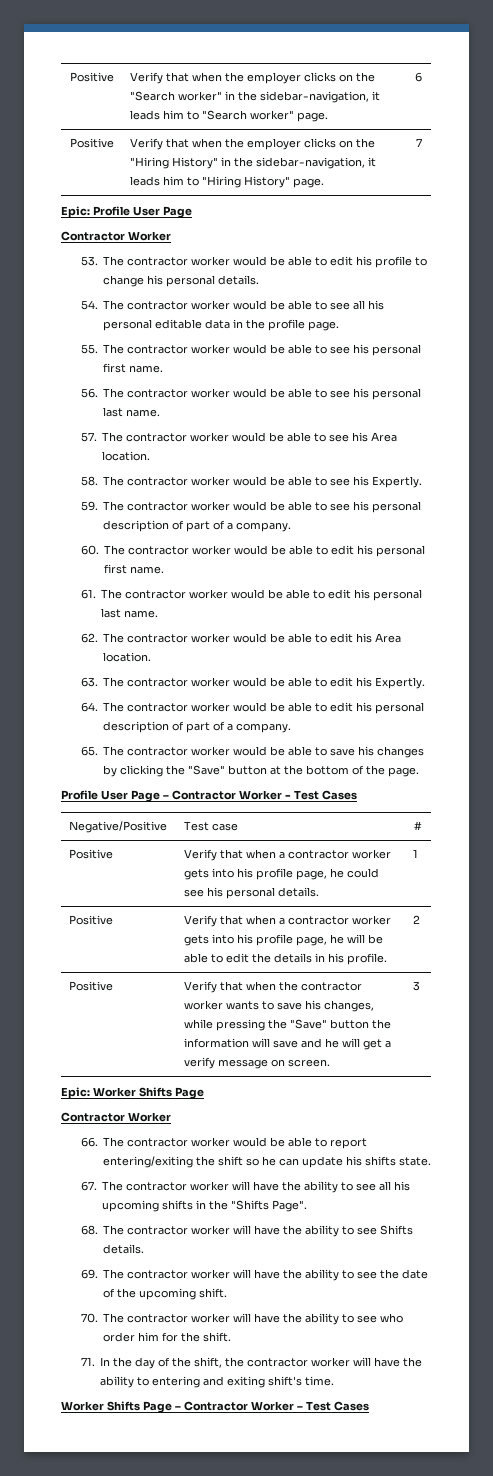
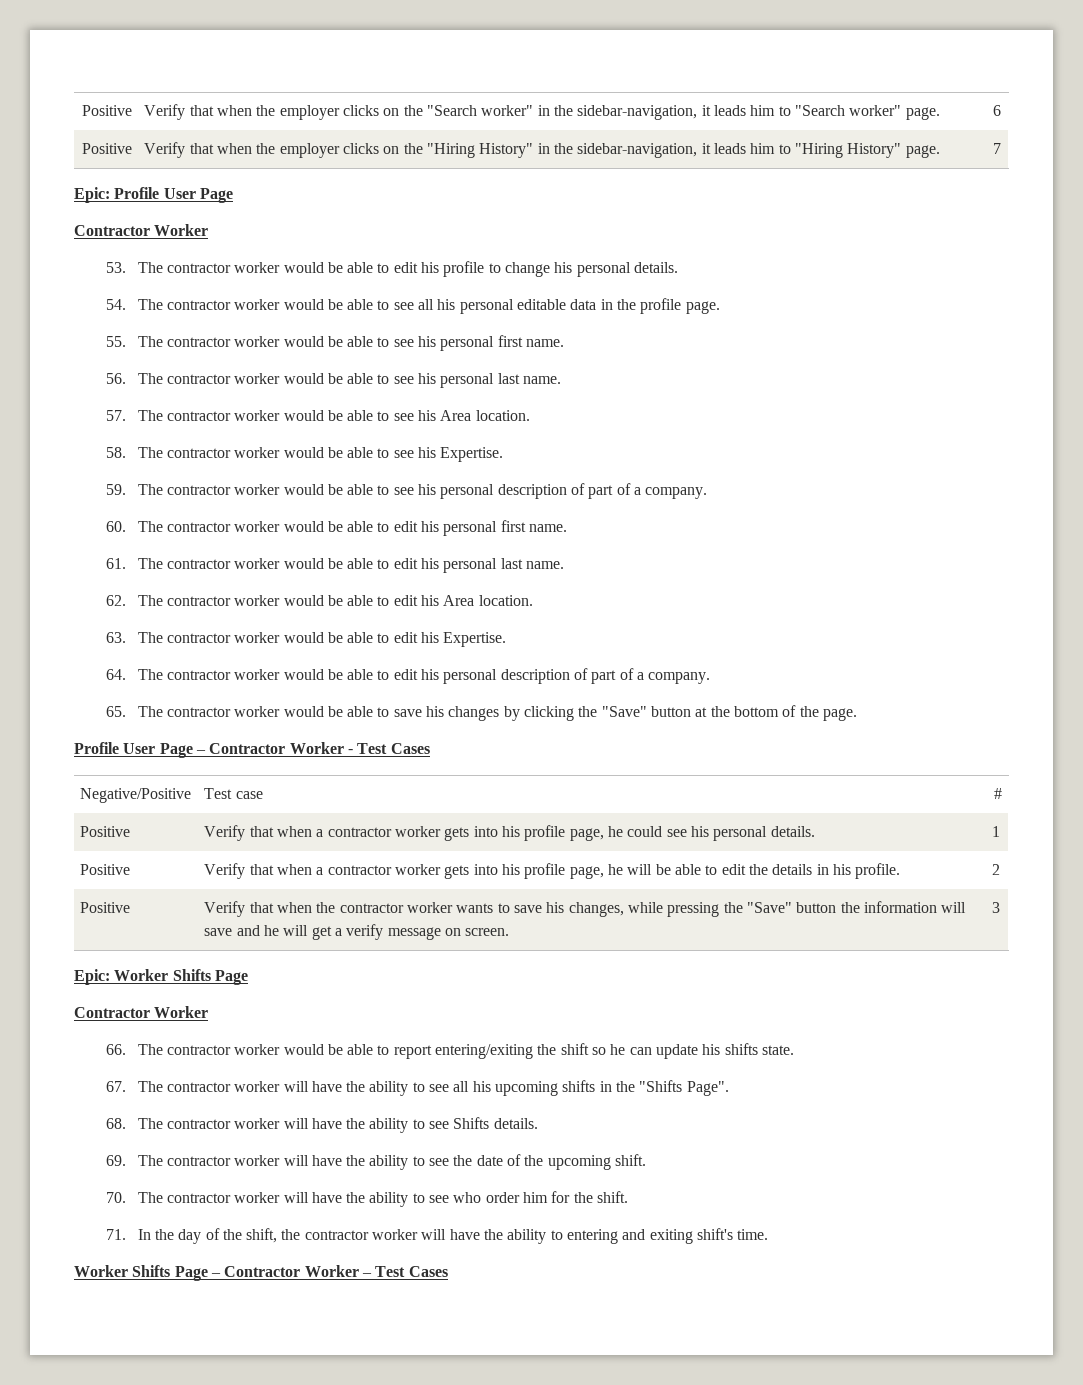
[372,476,423,488] Expertly. -> [440,447,504,462] Expertise.
[375,677,426,689] Expertly. -> [443,632,507,647] Expertise.

